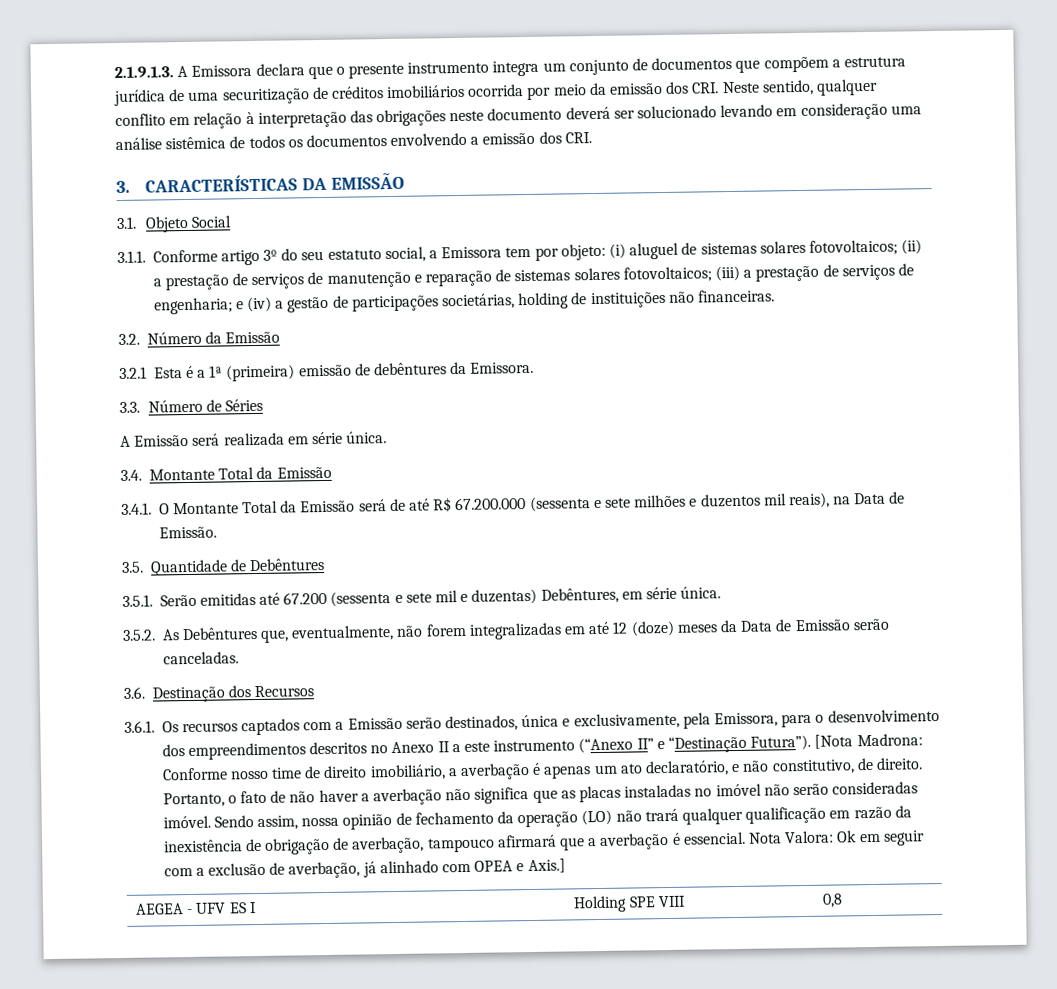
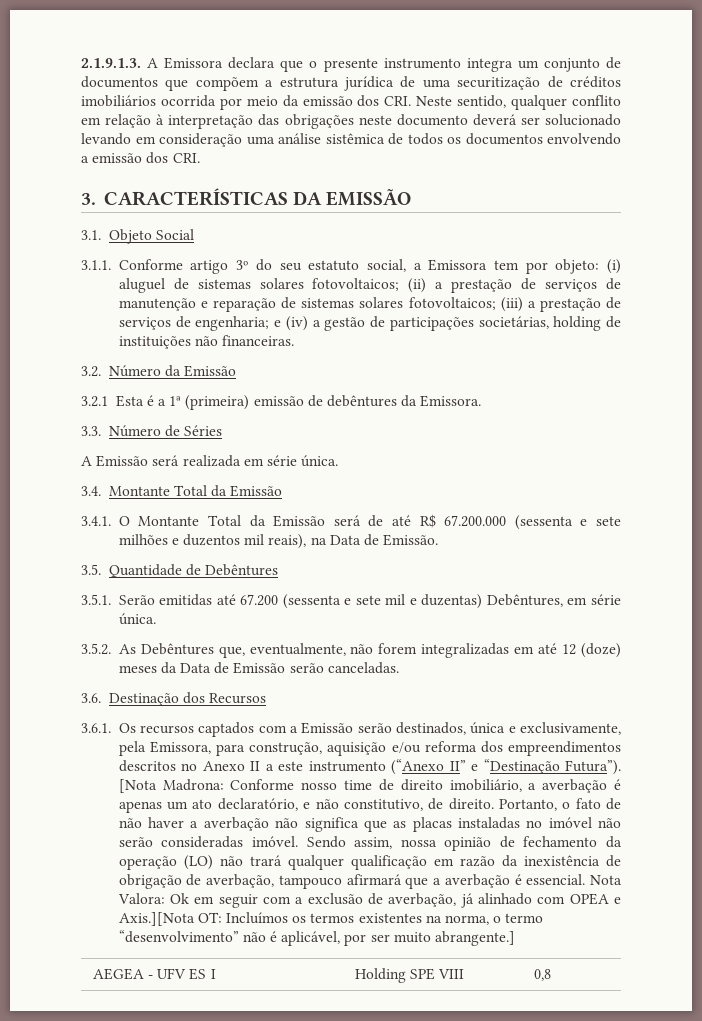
[815,709,940,723] o desenvolvimento -> [249,741,477,756] construção, aquisição e/ou reforma
[527,858,566,874] Axis.] -> [118,912,544,926] [118,930,516,946] Axis.][Nota OT: Incluímos os termos existentes na norma, o termo “desenvolvimento” não é aplicável, por ser muito abrangente.]

